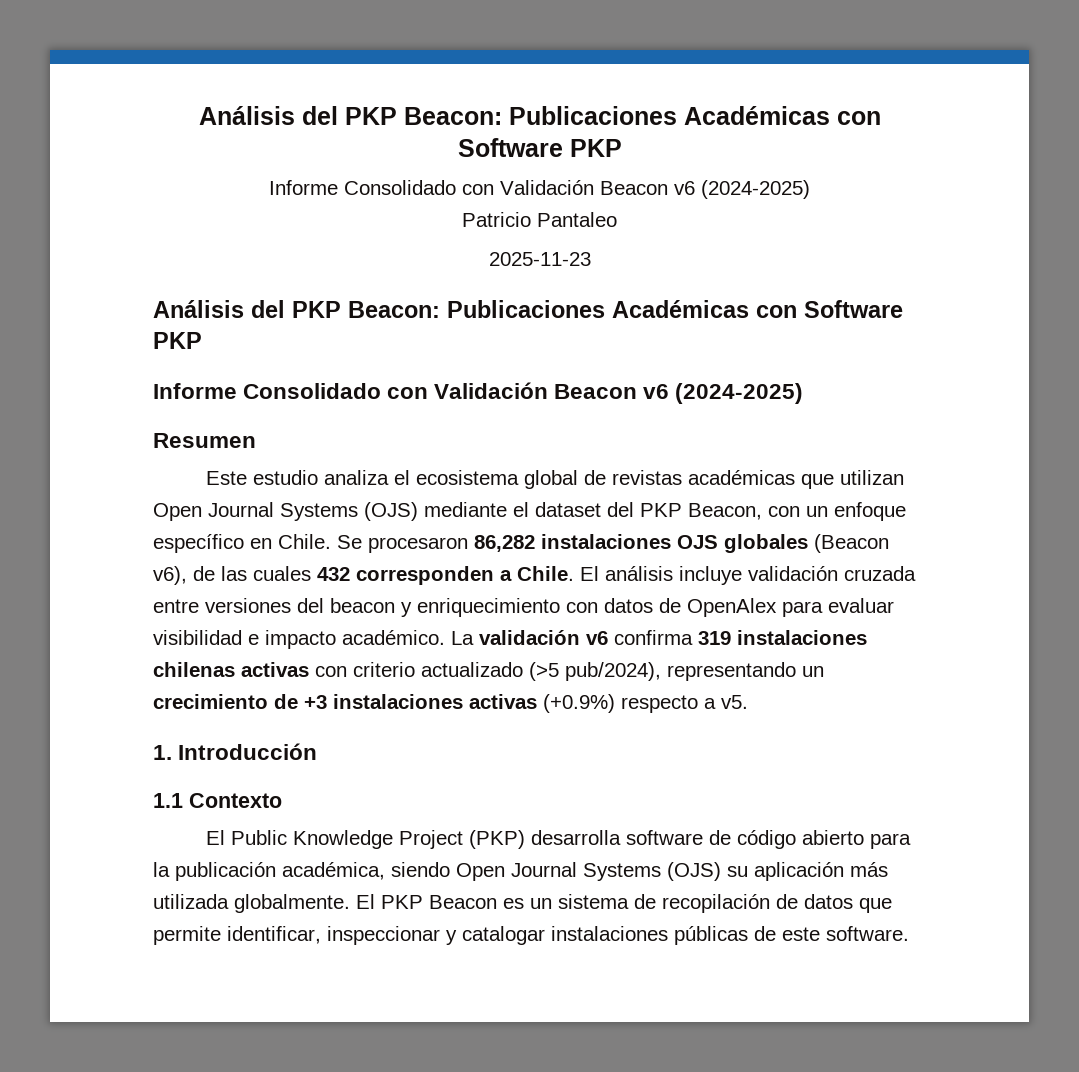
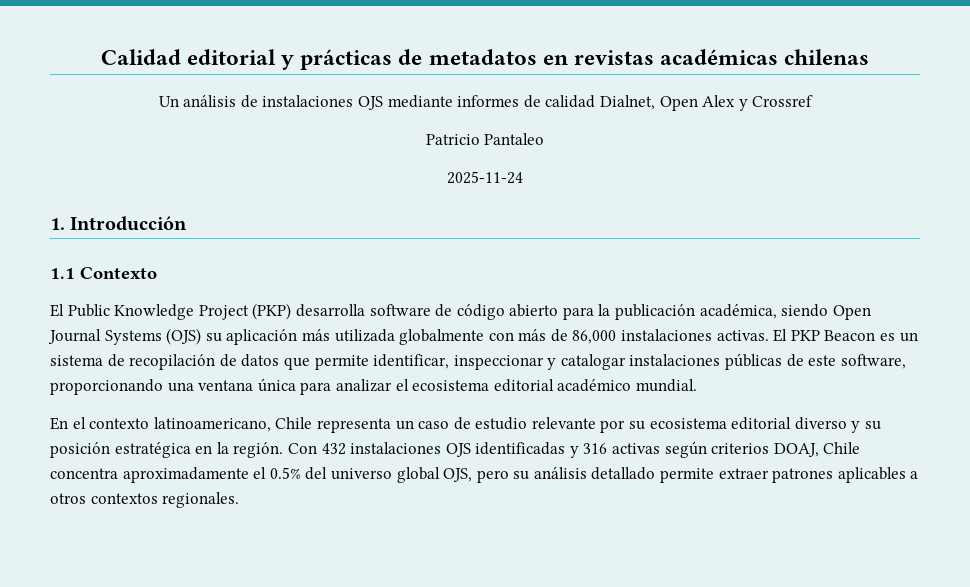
[198,106,881,125] [457,138,622,157] [269,180,810,199] [462,212,617,227] [488,252,591,266] [153,300,903,318] [153,332,202,349] [153,382,804,404] [153,433,256,448] [206,470,905,489] [153,502,906,521] [153,534,889,553] [153,566,916,585] [153,598,894,617] [153,630,867,649] [153,662,824,681] [153,694,748,713] Análisis del PKP Beacon: Publicaciones Académicas con Software PKP // Informe Consolidado con Validación Beacon v6 (2024-2025) // Patricio Pantaleo // 2025-11-23 // Análisis del PKP Beacon: Publicaciones Académicas con Software PKP // Informe Consolidado con Validación Beacon v6 (2024-2025) // Resumen // Este estudio analiza el ecosistema global de revistas académicas que utilizan Open Journal Systems (OJS) mediante el dataset del PKP Beacon, con un enfoque específico en Chile. Se procesaron 86,282 instalaciones OJS globales (Beacon v6), de las cuales 432 corresponden a Chile. El análisis incluye validación cruzada entre versiones del beacon y enriquecimiento con datos de OpenAlex para evaluar visibilidad e impacto académico. La validación v6 confirma 319 instalaciones chilenas activas con criterio actualizado (>5 pub/2024), representando un crecimiento de +3 instalaciones activas (+0.9%) respecto a v5. -> [100,49,870,70] [158,95,814,111] [425,133,545,145] [447,171,523,184] Calidad editorial y prácticas de metadatos en revistas académicas chilenas // Un análisis de instalaciones OJS mediante informes de calidad Dialnet, Open Alex y Crossref // Patricio Pantaleo // 2025-11-24
[234,894,350,913] globalmente. -> [399,329,769,345] globalmente con más de 86,000 instalaciones activas.
[826,926,909,941] software. -> [840,354,906,369] [50,378,697,395] [50,417,882,433] [50,441,861,458] [50,467,919,483] [50,492,240,508] software, proporcionando una ventana única para analizar el ecosistema editorial académico mundial. // En el contexto latinoamericano, Chile representa un caso de estudio relevante por su ecosistema editorial diverso y su posición estratégica en la región. Con 432 instalaciones OJS identificadas y 316 activas según criterios DOAJ, Chile concentra aproximadamente el 0.5% del universo global OJS, pero su análisis detallado permite extraer patrones aplicables a otros contextos regionales.

